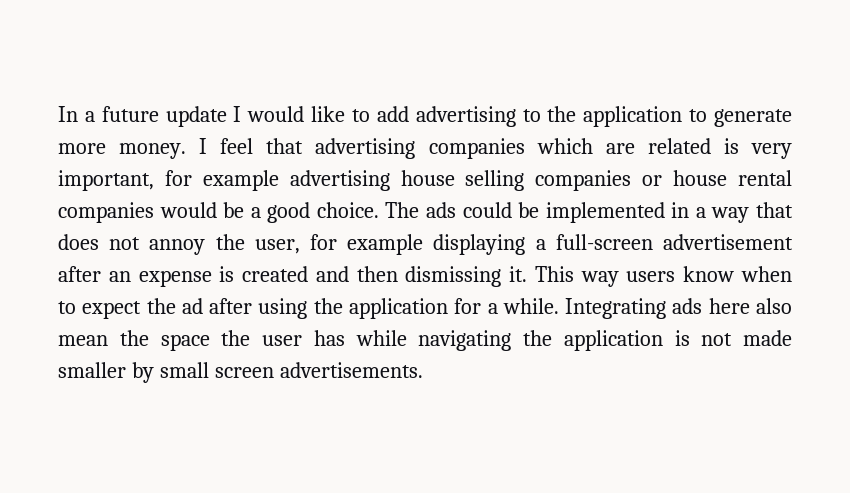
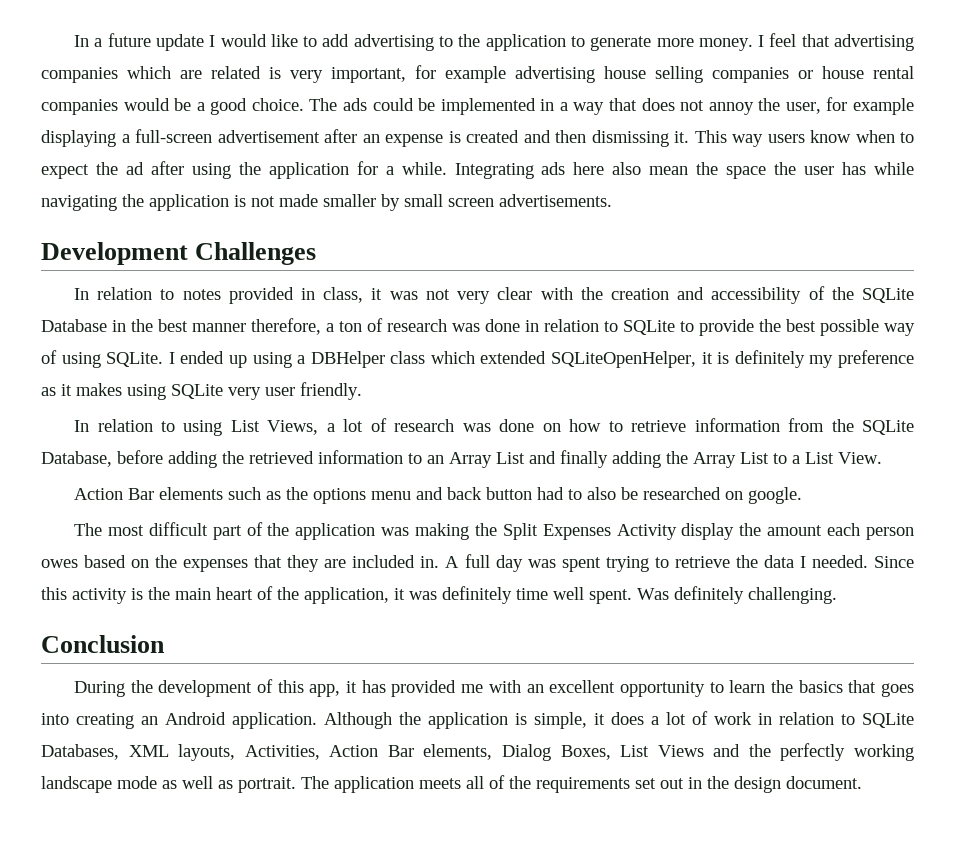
(423, 370) none -> [41,242,317,265] [74,286,914,304] [41,318,915,336] [41,350,915,368] [41,382,362,400] [74,418,915,436] [41,450,882,468] [74,487,803,504] [74,522,915,540] [41,554,914,572] [41,586,837,604] [41,635,165,653] [74,679,915,697] [41,711,914,729] [41,743,914,761] [41,775,862,793] // Development Challenges // In relation to notes provided in class, it was not very clear with the creation and accessibility of the SQLite Database in the best manner therefore, a ton of research was done in relation to SQLite to provide the best possible way of using SQLite. I ended up using a DBHelper class which extended SQLiteOpenHelper, it is definitely my preference as it makes using SQLite very user friendly. // In relation to using List Views, a lot of research was done on how to retrieve information from the SQLite Database, before adding the retrieved information to an Array List and finally adding the Array List to a List View. // Action Bar elements such as the options menu and back button had to also be researched on google. // The most difficult part of the application was making the Split Expenses Activity display the amount each person owes based on the expenses that they are included in. A full day was spent trying to retrieve the data I needed. Since this activity is the main heart of the application, it was definitely time well spent. Was definitely challenging. // Conclusion // During the development of this app, it has provided me with an excellent opportunity to learn the basics that goes into creating an Android application. Although the application is simple, it does a lot of work in relation to SQLite Databases, XML layouts, Activities, Action Bar elements, Dialog Boxes, List Views and the perfectly working landscape mode as well as portrait. The application meets all of the requirements set out in the design document.

